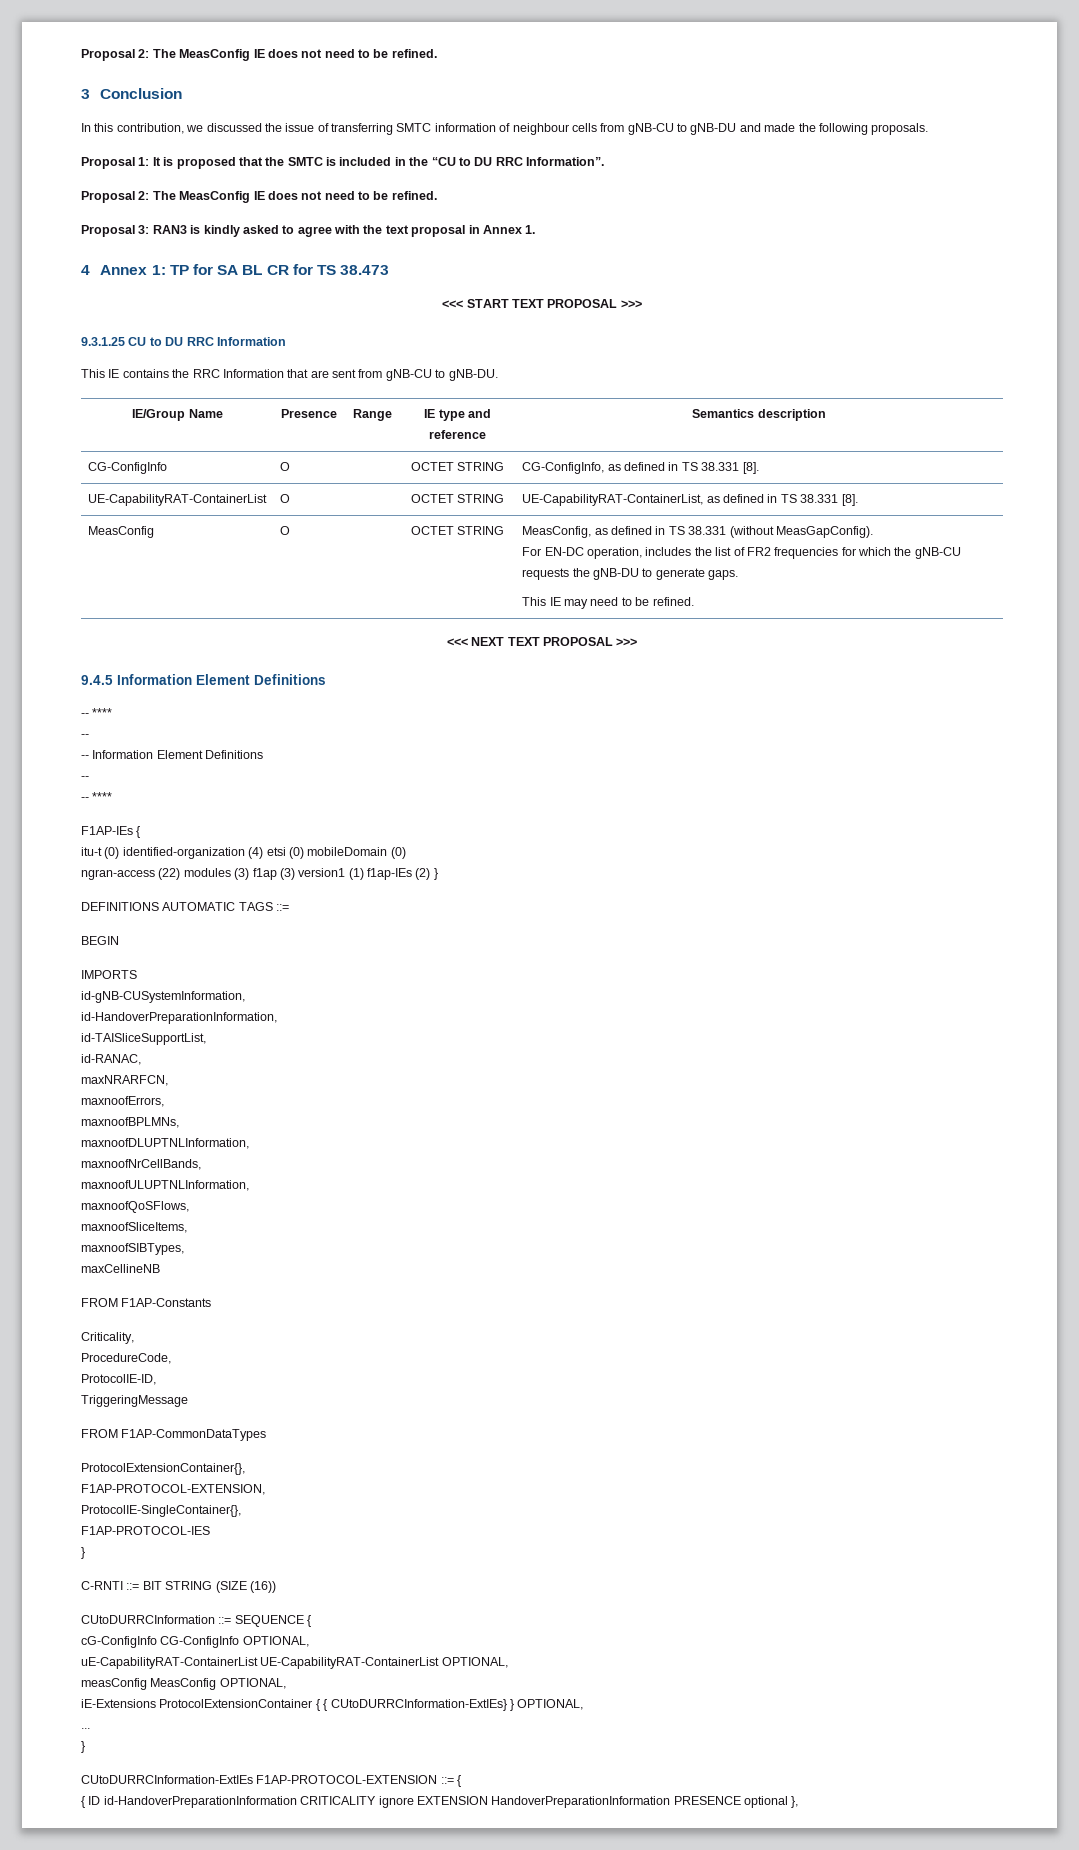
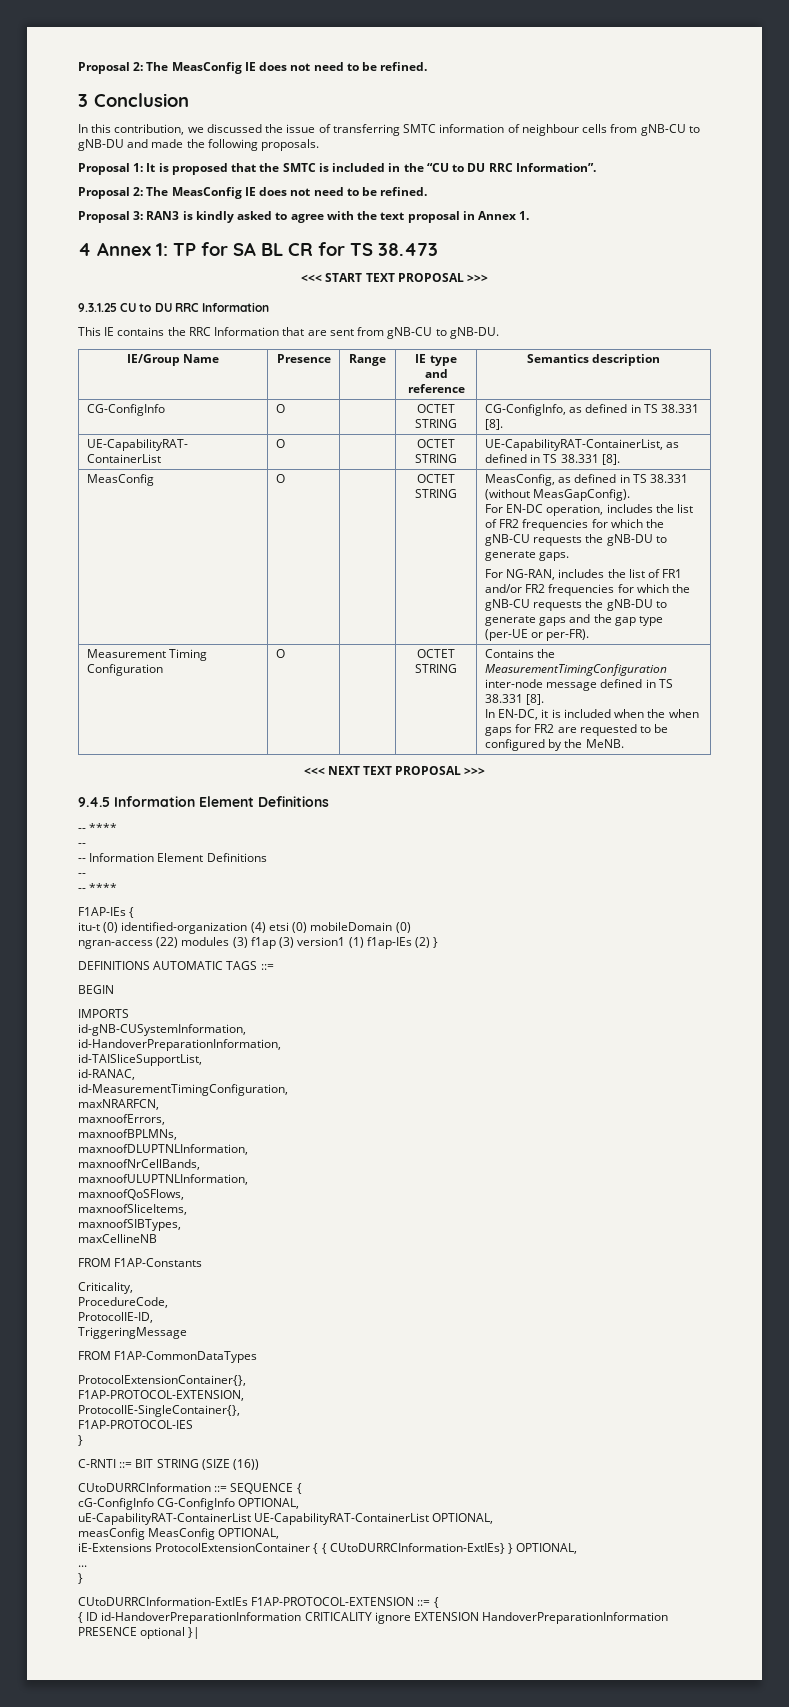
[522,597,694,609] This IE may need to be refined. -> [484,569,683,580] [484,584,691,596] [484,599,667,611] [484,614,664,626] [484,629,590,641] [86,649,208,661] [86,664,163,676] [275,649,285,658] [417,649,455,658] [415,664,457,673] [484,649,556,658] [484,664,667,676] [484,679,673,691] [484,694,545,705] [484,709,699,720] [484,724,669,736] [484,739,624,751] For NG-RAN, includes the list of FR1 and/or FR2 frequencies for which the gNB-CU requests the gNB-DU to generate gaps and the gap type (per-UE or per-FR). // Measurement Timing Configuration | O | | OCTET STRING | Contains the MeasurementTimingConfiguration inter-node message defined in TS 38.331 [8]. // In EN-DC, it is included when the when gaps for FR2 are requested to be configured by the MeNB.
(141, 1059) none -> [78,1084,288,1096] // id-MeasurementTimingConfiguration,
[791,1796,799,1808] }, -> [188,1627,201,1639] }|

